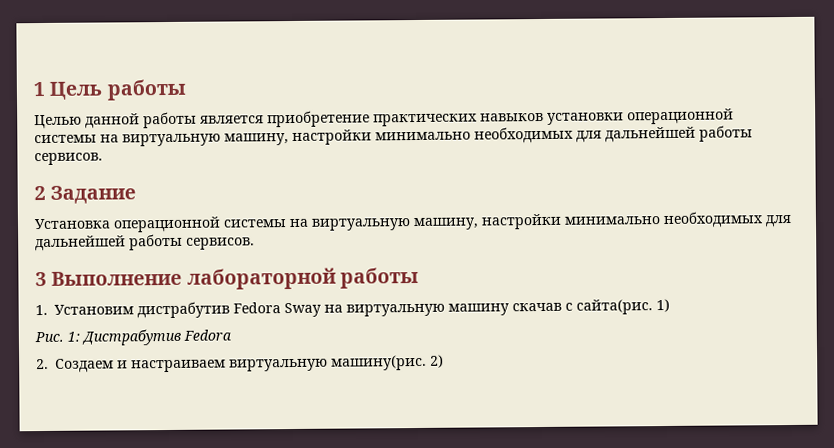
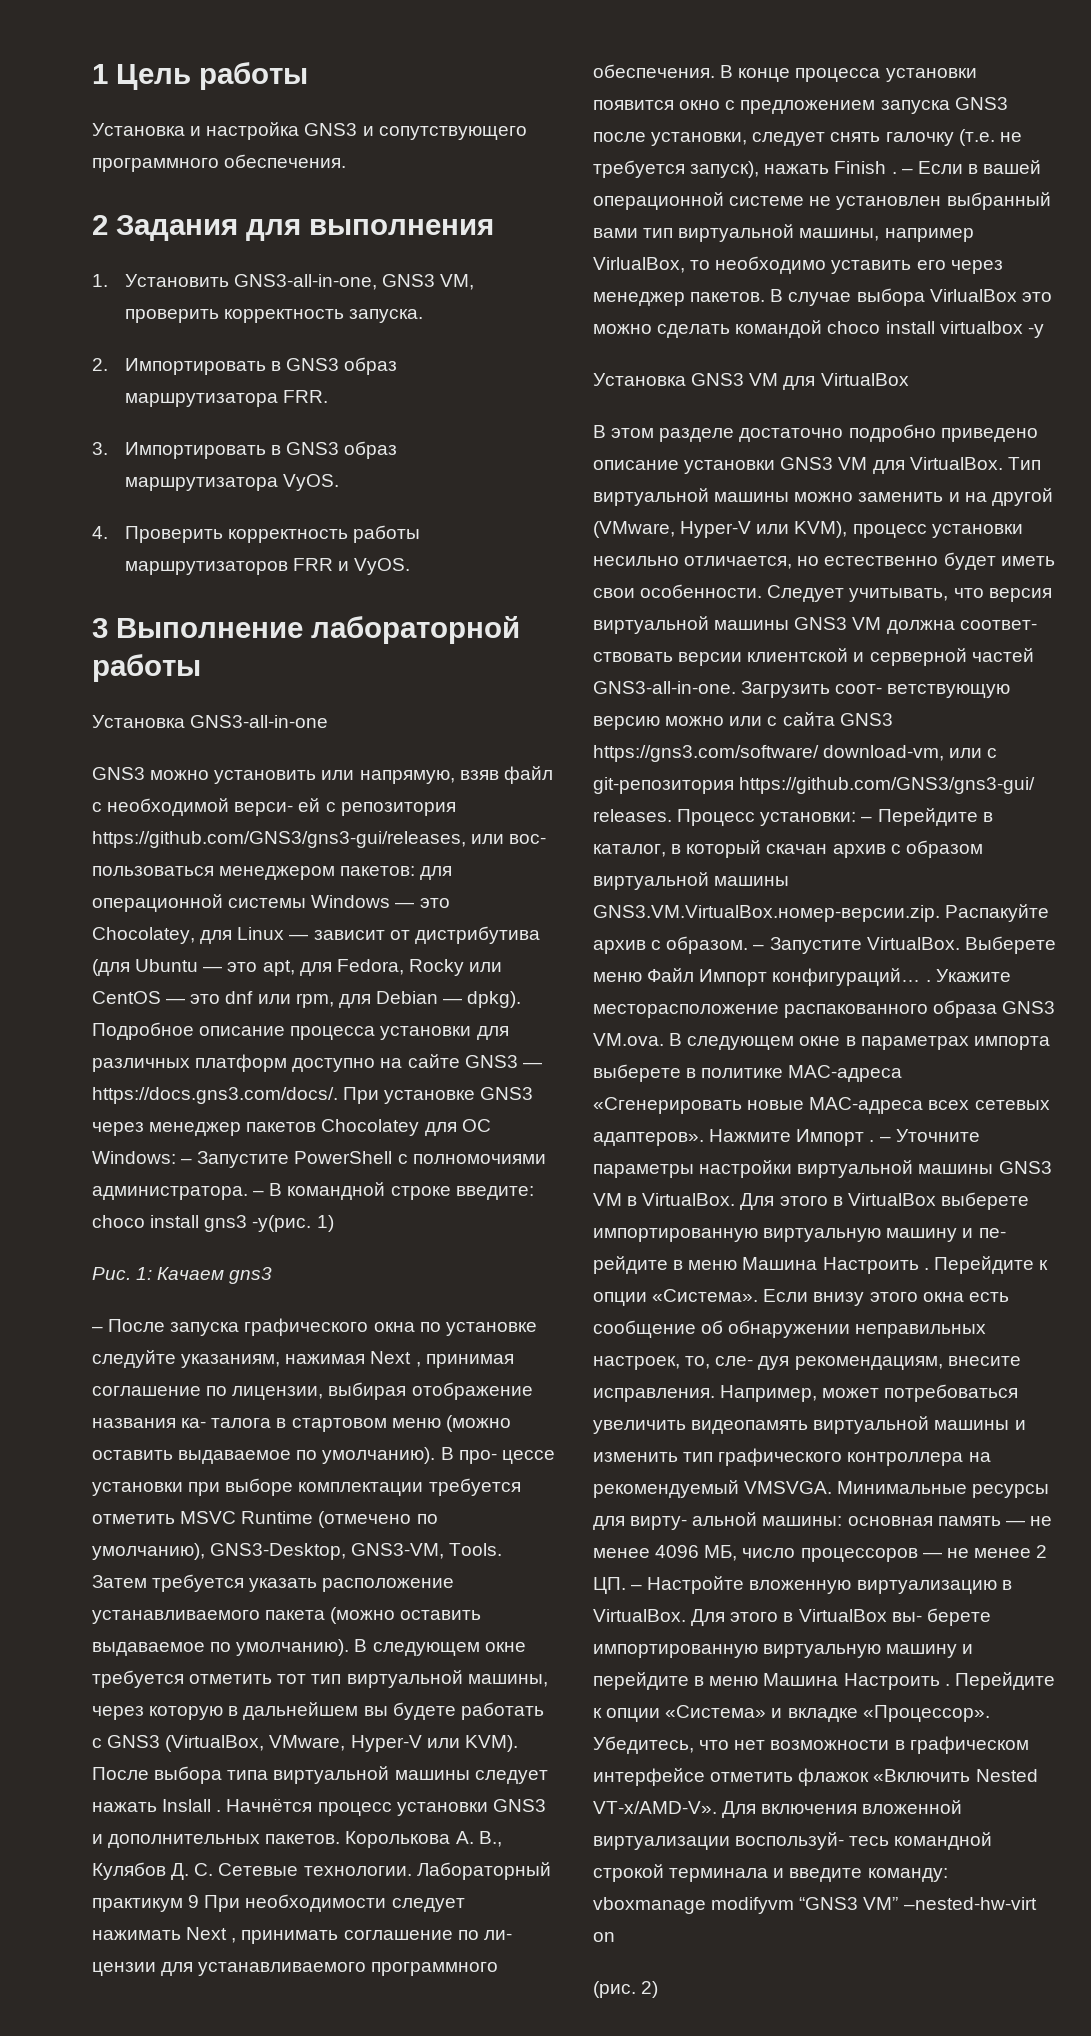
[34,108,734,130] [34,125,753,147] [34,152,103,166] [34,185,137,204] [34,211,792,233] [35,233,255,252] [35,266,419,290] [35,298,670,319] [34,328,232,346] [36,354,427,373] Целью данной работы является приобретение практических навыков установки операционной системы на виртуальную машину, настройки минимально необходимых для дальнейшей работы сервисов. // 2 Задание // Установка операционной системы на виртуальную машину, настройки минимально необходимых для дальнейшей работы сервисов. // 3 Выполнение лабораторной работы // 1. Установим дистрабутив Fedora Sway на виртуальную машину скачав с сайта(рис. 1) // Рис. 1: Дистрабутив Fedora // 2. Создаем и настраиваем виртуальную машину(рис. -> [92,122,527,140] [92,154,347,172] [92,215,494,241] [92,274,475,290] [124,309,424,323] [92,357,398,375] [124,390,328,407] [92,441,398,459] [124,474,339,491] [92,525,421,543] [124,558,411,575] [92,616,520,644] [92,654,201,682] [92,715,329,728] [92,766,553,784] [92,798,456,816] [92,831,547,848] [92,866,453,880] [92,894,450,912] [92,926,540,944] [92,959,503,976] [92,991,522,1008] [92,1022,509,1040] [92,1054,542,1072] [92,1087,534,1104] [92,1119,491,1136] [92,1151,546,1168] [92,1182,534,1200] [92,1215,334,1232] [92,1267,273,1284] [92,1318,537,1336] [92,1350,514,1368] [92,1382,533,1400] [92,1415,511,1432] [92,1447,555,1464] [92,1478,521,1496] [92,1511,438,1528] [92,1543,503,1560] [92,1574,455,1592] [92,1607,482,1624] [92,1639,526,1656] [92,1670,548,1688] [92,1702,544,1720] [92,1735,518,1752] [92,1766,548,1784] [92,1798,546,1816] [92,1831,502,1848] [92,1862,551,1880] [92,1894,465,1912] [92,1927,512,1944] [92,1962,499,1976] [593,64,977,82] [593,97,1008,114] [593,129,1022,146] [593,160,1042,178] [593,192,1051,210] [593,224,974,242] [593,256,1003,274] [593,288,1052,306] [593,320,1044,338] [593,373,909,390] [593,424,1038,442] [593,457,1041,474] [593,488,1053,506] [593,521,1023,538] [593,552,1055,570] [593,584,1052,602] [593,616,1037,634] [593,648,1034,666] [593,681,1011,698] [593,712,893,730] [593,745,998,762] [593,777,1036,794] [593,808,993,826] [593,840,983,858] [593,872,790,890] [593,904,1050,922] [593,936,1056,954] [593,968,1011,986] [593,1000,1056,1018] [593,1033,1050,1050] [593,1064,903,1082] [593,1097,1050,1114] [593,1129,980,1146] [593,1160,1052,1178] [593,1192,1029,1210] [593,1228,1006,1242] [593,1256,1048,1274] [593,1289,1009,1306] [593,1320,987,1338] [593,1356,1021,1370] [593,1384,1019,1402] [593,1416,1026,1434] [593,1448,991,1466] [593,1480,1050,1498] [593,1512,1052,1530] [593,1545,1048,1562] [593,1576,1012,1594] [593,1608,991,1626] [593,1644,974,1658] [593,1672,1055,1690] [593,1705,990,1722] [593,1736,1029,1754] [593,1768,1038,1786] [593,1800,963,1818] [593,1832,993,1850] [593,1864,948,1882] [593,1897,1037,1914] [593,1932,615,1942] [593,1981,636,1998] Установка и настройка GNS3 и сопутствующего программного обеспечения. // 2 Задания для выполнения // 1. Установить GNS3-all-in-one, GNS3 VM, проверить корректность запуска. // 2. Импортировать в GNS3 образ маршрутизатора FRR. // 3. Импортировать в GNS3 образ маршрутизатора VyOS. // 4. Проверить корректность работы маршрутизаторов FRR и VyOS. // 3 Выполнение лабораторной работы // Установка GNS3-all-in-one // GNS3 можно установить или напрямую, взяв файл с необходимой верси- ей с репозитория https://github.com/GNS3/gns3-gui/releases, или вос- пользоваться менеджером пакетов: для операционной системы Windows — это Chocolatey, для Linux — зависит от дистрибутива (для Ubuntu — это apt, для Fedora, Rocky или CentOS — это dnf или rpm, для Debian — dpkg). Подробное описание процесса установки для различных платформ доступно на сайте GNS3 — https://docs.gns3.com/docs/. При установке GNS3 через менеджер пакетов Chocolatey для ОС Windows: – Запустите PowerShell с полномочиями администратора. – В командной строке введите: choco install gns3 -y(рис. 1) // Рис. 1: Качаем gns3 // – После запуска графического окна по установке следуйте указаниям, нажимая Next , принимая соглашение по лицензии, выбирая отображение названия ка- талога в стартовом меню (можно оставить выдаваемое по умолчанию). В про- цессе установки при выборе комплектации требуется отметить MSVC Runtime (отмечено по умолчанию), GNS3-Desktop, GNS3-VM, Tools. Затем требуется указать расположение устанавливаемого пакета (можно оставить выдаваемое по умолчанию). В следующем окне требуется отметить тот тип виртуальной машины, через которую в дальнейшем вы будете работать с GNS3 (VirtualBox, VMware, Hyper-V или KVM). После выбора типа виртуальной машины следует нажать Inslall . Начнётся процесс установки GNS3 и дополнительных пакетов. Королькова А. В., Кулябов Д. С. Сетевые технологии. Лабораторный практикум 9 При необходимости следует нажимать Next , принимать соглашение по ли- цензии для устанавливаемого программного обеспечения. В конце процесса установки появится окно с предложением запуска GNS3 после установки, следует снять галочку (т.е. не требуется запуск), нажать Finish . – Если в вашей операционной системе не установлен выбранный вами тип виртуальной машины, например VirlualBox, то необходимо уставить его через менеджер пакетов. В случае выбора VirlualBox это можно сделать командой choco install virtualbox -y // Установка GNS3 VM для VirtualBox // В этом разделе достаточно подробно приведено описание установки GNS3 VM для VirtualBox. Тип виртуальной машины можно заменить и на другой (VMware, Hyper-V или KVM), процесс установки несильно отличается, но естественно будет иметь свои особенности. Следует учитывать, что версия виртуальной машины GNS3 VM должна соответ- ствовать версии клиентской и серверной частей GNS3-all-in-one. Загрузить соот- ветствующую версию можно или с сайта GNS3 https://gns3.com/software/ download-vm, или с git-репозитория https://github.com/GNS3/gns3-gui/ releases. Процесс установки: – Перейдите в каталог, в который скачан архив с образом виртуальной машины GNS3.VM.VirtualBox.номер-версии.zip. Распакуйте архив с образом. – Запустите VirtualBox. Выберете меню Файл Импорт конфигураций… . Укажите месторасположение распакованного образа GNS3 VM.ova. В следующем окне в параметрах импорта выберете в политике MAC-адреса «Сгенерировать новые MAC-адреса всех сетевых адаптеров». Нажмите Импорт . – Уточните параметры настройки виртуальной машины GNS3 VM в VirtualBox. Для этого в VirtualBox выберете импортированную виртуальную машину и пе- рейдите в меню Машина Настроить . Перейдите к опции «Система». Если внизу этого окна есть сообщение об обнаружении неправильных настроек, то, сле- дуя рекомендациям, внесите исправления. Например, может потребоваться увеличить видеопамять виртуальной машины и изменить тип графического контроллера на рекомендуемый VMSVGA. Минимальные ресурсы для вирту- альной машины: основная память — не менее 4096 МБ, число процессоров — не менее 2 ЦП. – Настройте вложенную виртуализацию в VirtualBox. Для этого в VirtualBox вы- берете импортированную виртуальную машину и перейдите в меню Машина Настроить . Перейдите к опции «Система» и вкладке «Процессор». Убедитесь, что нет возможности в графическом интерфейсе отметить флажок «Включить Nested VT-x/AMD-V». Для включения вложенной виртуализации воспользуй- тесь командной строкой терминала и введите команду: vboxmanage modifyvm “GNS3 VM” –nested-hw-virt on // (рис.

